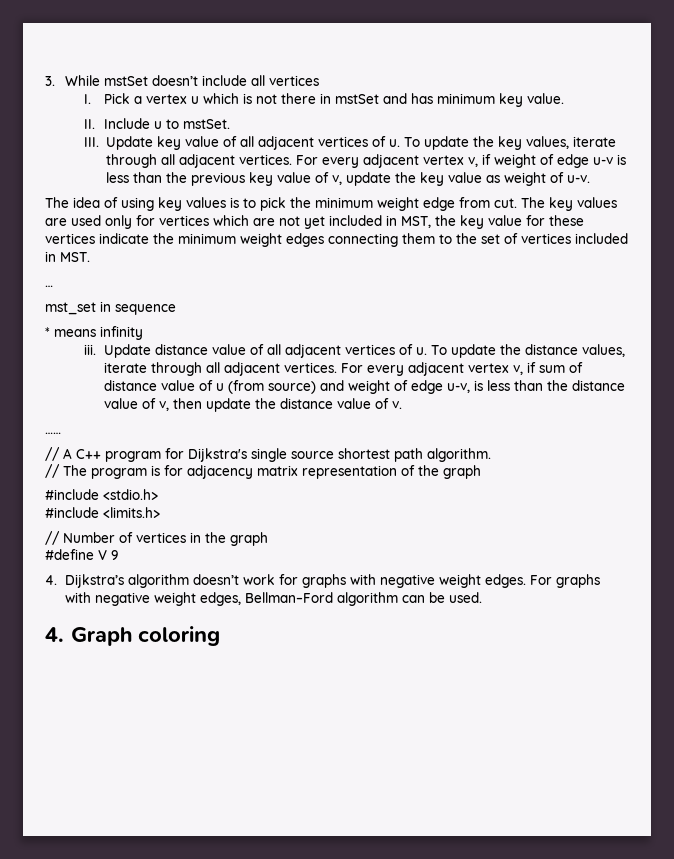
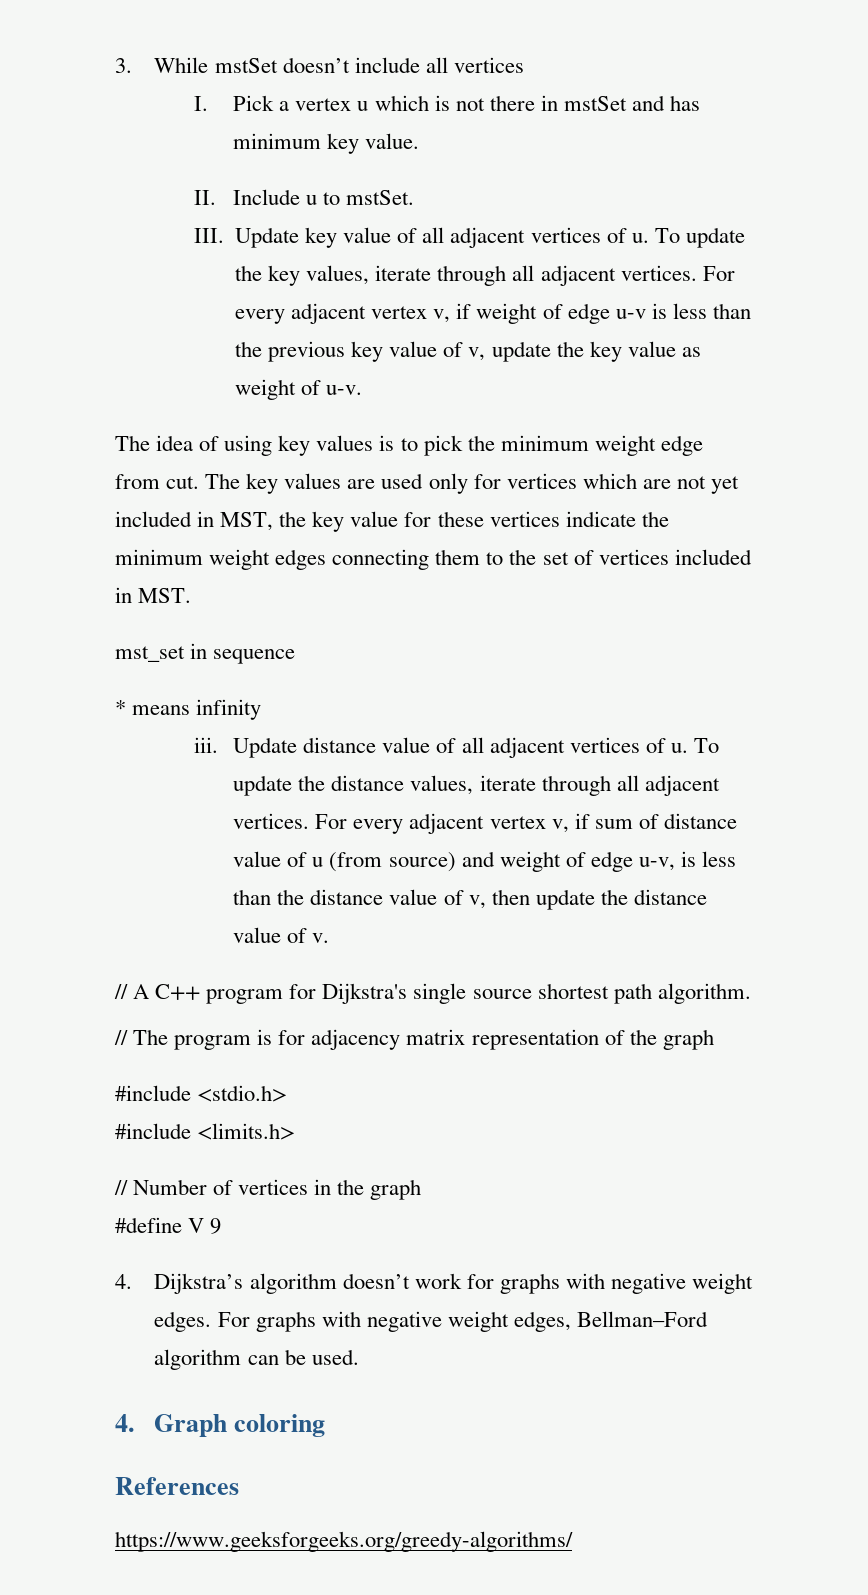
[45,285,53,287] // … -> (192, 595) none
[45,432,61,434] // …… -> (330, 938) none
(220, 636) none -> [115,1477,239,1495] [115,1531,573,1552] // References // https://www.geeksforgeeks.org/greedy-algorithms/

